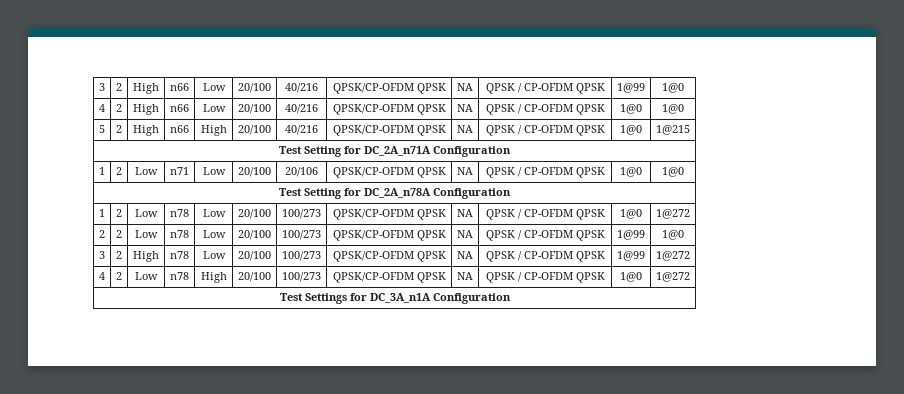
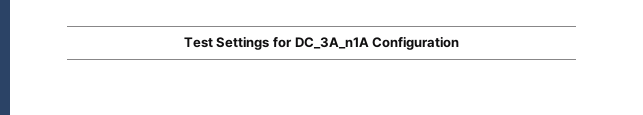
[99,83,105,91] [116,83,122,91] [133,83,159,94] [170,83,189,91] [202,83,226,91] [238,83,271,93] [285,83,318,93] [332,83,446,94] [457,83,473,91] [485,83,605,94] [617,83,645,93] [662,83,684,93] [99,104,105,112] [116,104,122,112] [133,104,159,115] [170,104,189,112] [202,104,226,112] [238,104,271,114] [285,104,318,114] [332,104,446,115] [457,104,473,112] [485,104,605,115] [620,104,642,114] [662,104,684,114] [99,125,105,133] [116,125,122,133] [133,125,159,136] [170,125,189,133] [200,125,227,136] [238,125,271,135] [285,125,318,135] [332,125,446,136] [457,125,473,133] [485,125,605,136] [620,125,642,135] [656,125,690,135] [279,146,511,157] [99,167,105,175] [116,167,122,175] [135,167,158,175] [170,167,189,175] [202,167,226,175] [238,167,271,177] [285,167,318,177] [332,167,446,178] [457,167,473,175] [485,167,605,178] [620,167,642,177] [662,167,684,177] [279,188,511,199] [99,209,105,217] [116,209,122,217] [135,209,158,217] [170,209,189,217] [202,209,226,217] [238,209,271,219] [282,209,321,219] [332,209,446,220] [457,209,473,217] [485,209,605,220] [620,209,642,219] [656,209,690,219] [99,230,105,238] [116,230,122,238] [135,230,158,238] [170,230,189,238] [202,230,226,238] [238,230,271,240] [282,230,321,240] [332,230,446,241] [457,230,473,238] [485,230,605,241] [617,230,645,240] [662,230,684,240] [99,251,105,259] [116,251,122,259] [133,251,159,262] [170,251,189,259] [202,251,226,259] [238,251,271,261] [282,251,321,261] [332,251,446,262] [457,251,473,259] [485,251,605,262] [617,251,645,261] [656,251,690,261] [99,272,105,280] [116,272,122,280] [135,272,158,280] [170,272,189,280] [200,272,227,283] [238,272,271,282] [282,272,321,282] [332,272,446,283] [457,272,473,280] [485,272,605,283] [620,272,642,282] [656,272,690,282] 3 | 2 | High | n66 | Low | 20/100 | 40/216 | QPSK/CP-OFDM QPSK | NA | QPSK / CP-OFDM QPSK | 1@99 | 1@0 // 4 | 2 | High | n66 | Low | 20/100 | 40/216 | QPSK/CP-OFDM QPSK | NA | QPSK / CP-OFDM QPSK | 1@0 | 1@0 // 5 | 2 | High | n66 | High | 20/100 | 40/216 | QPSK/CP-OFDM QPSK | NA | QPSK / CP-OFDM QPSK | 1@0 | 1@215 // Test Setting for DC_2A_n71A Configuration // 1 | 2 | Low | n71 | Low | 20/100 | 20/106 | QPSK/CP-OFDM QPSK | NA | QPSK / CP-OFDM QPSK | 1@0 | 1@0 // Test Setting for DC_2A_n78A Configuration // 1 | 2 | Low | n78 | Low | 20/100 | 100/273 | QPSK/CP-OFDM QPSK | NA | QPSK / CP-OFDM QPSK | 1@0 | 1@272 // 2 | 2 | Low | n78 | Low | 20/100 | 100/273 | QPSK/CP-OFDM QPSK | NA | QPSK / CP-OFDM QPSK | 1@99 | 1@0 // 3 | 2 | High | n78 | Low | 20/100 | 100/273 | QPSK/CP-OFDM QPSK | NA | QPSK / CP-OFDM QPSK | 1@99 | 1@272 // 4 | 2 | Low | n78 | High | 20/100 | 100/273 | QPSK/CP-OFDM QPSK | NA | QPSK / CP-OFDM QPSK | 1@0 | 1@272 // -> (183, 42) none

